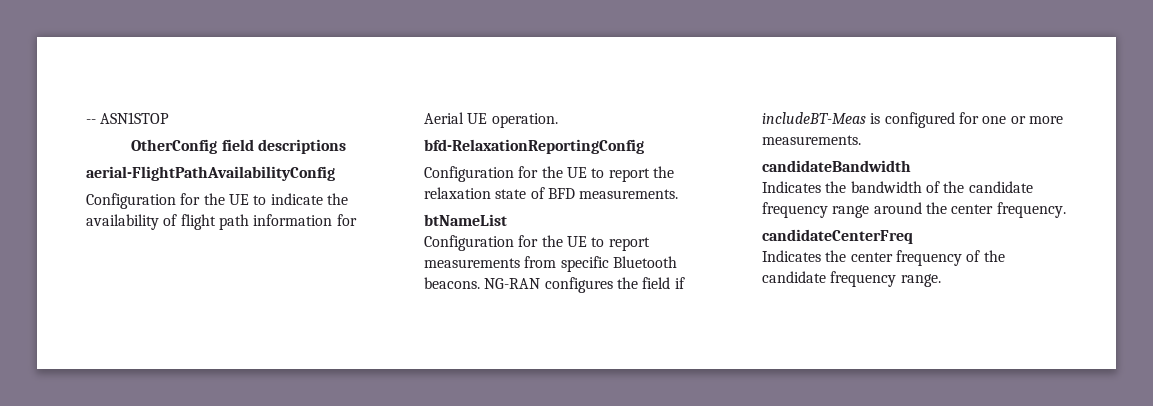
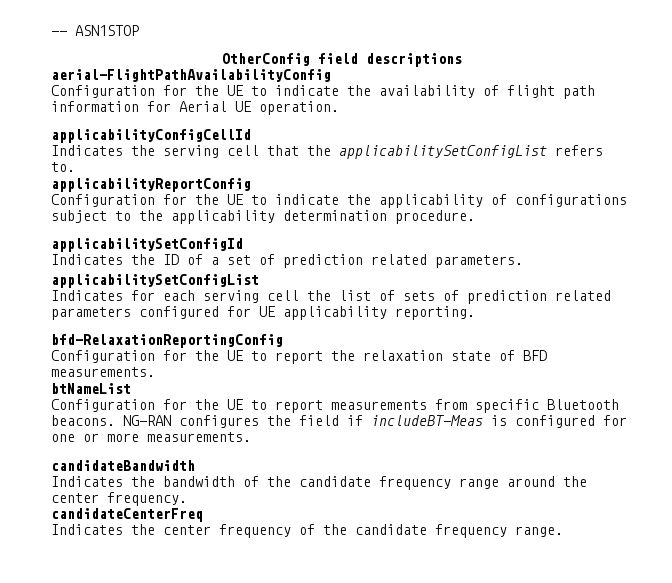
(558, 120) none -> [51,129,251,143] [51,145,603,159] [51,162,75,172] [51,178,251,192] [51,194,627,208] [51,210,475,224] [51,238,243,252] [51,254,523,268] [51,274,259,288] [51,290,611,304] [51,306,475,320] // applicabilityConfigCellId // Indicates the serving cell that the applicabilitySetConfigList refers to. // applicabilityReportConfig // Configuration for the UE to indicate the applicability of configurations subject to the applicability determination procedure. // applicabilitySetConfigId // Indicates the ID of a set of prediction related parameters. // applicabilitySetConfigList // Indicates for each serving cell the list of sets of prediction related parameters configured for UE applicability reporting.

